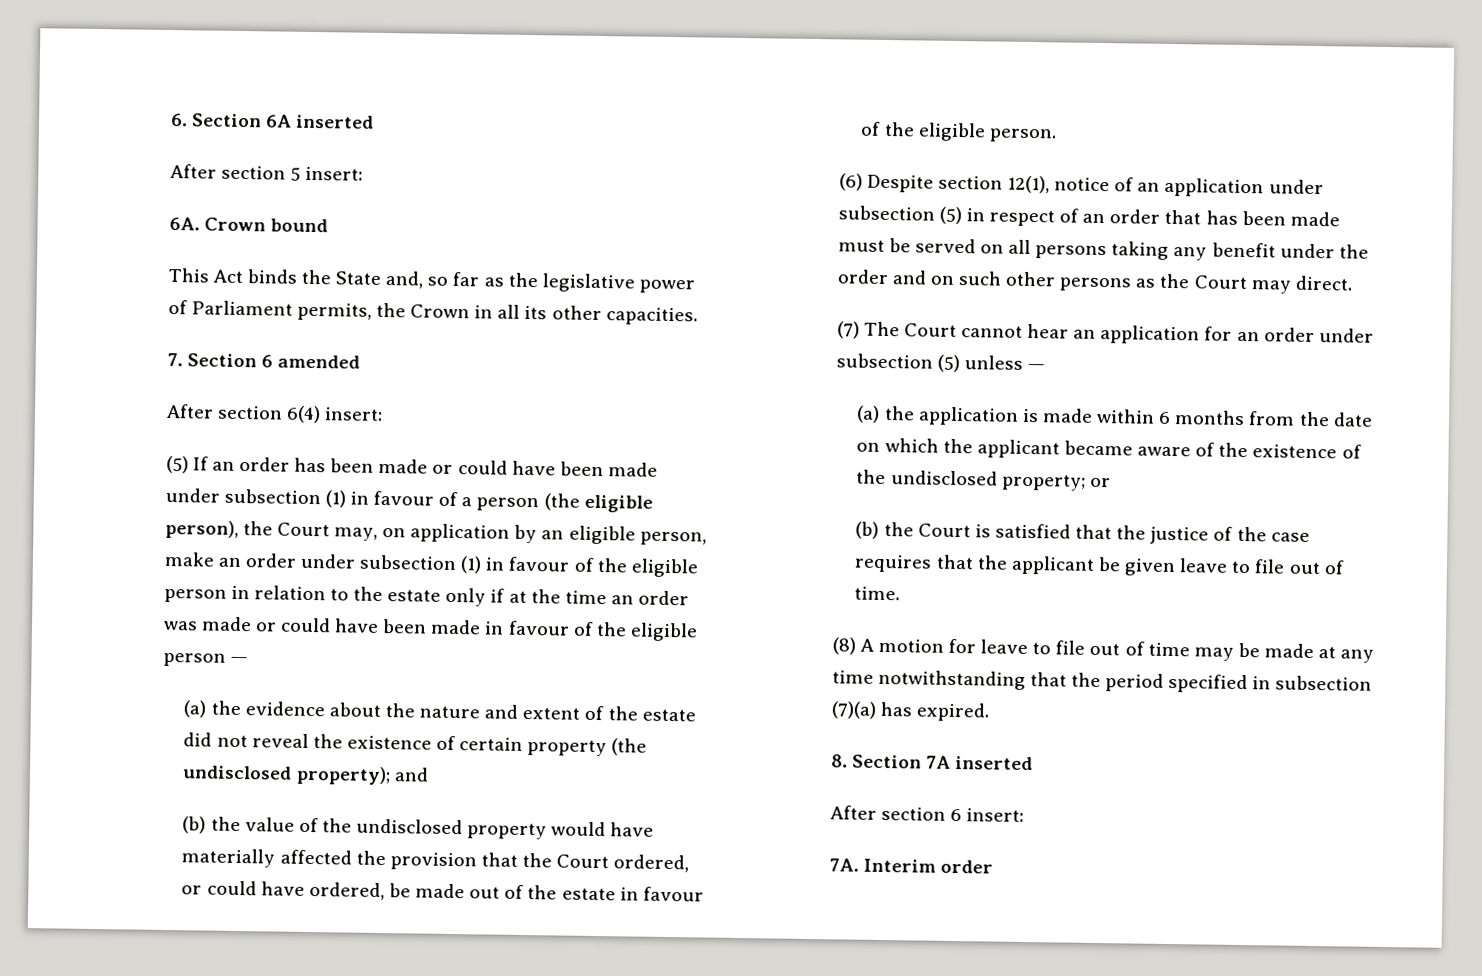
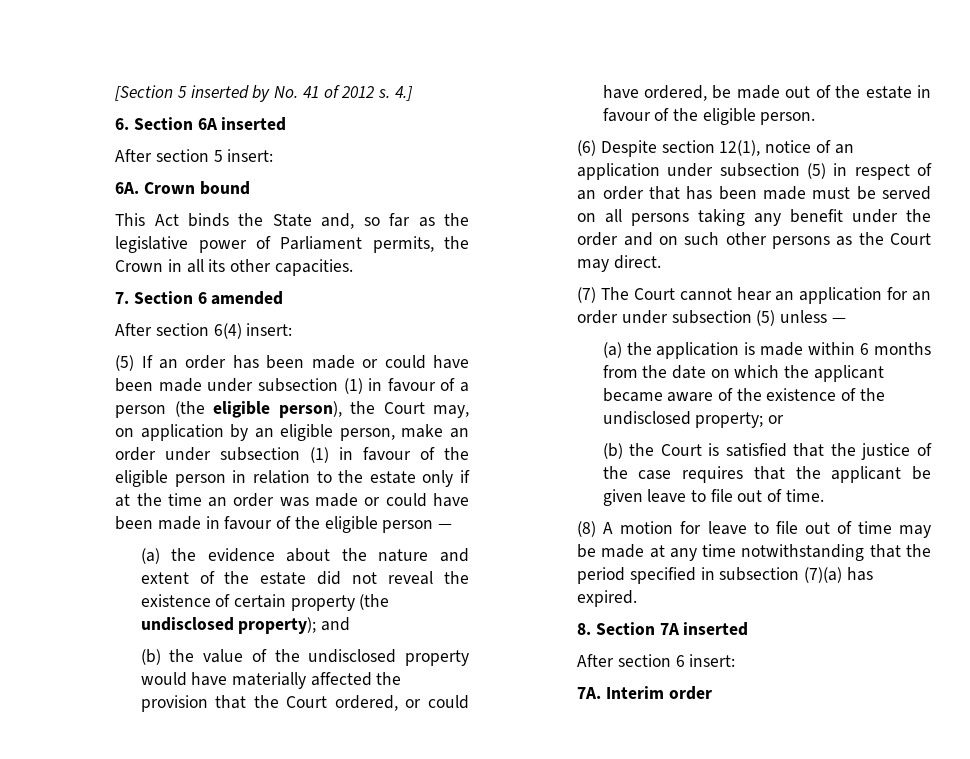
(169, 119) none -> [115,85,413,102] [Section 5 inserted by No. 41 of 2012 s. 4.] //

